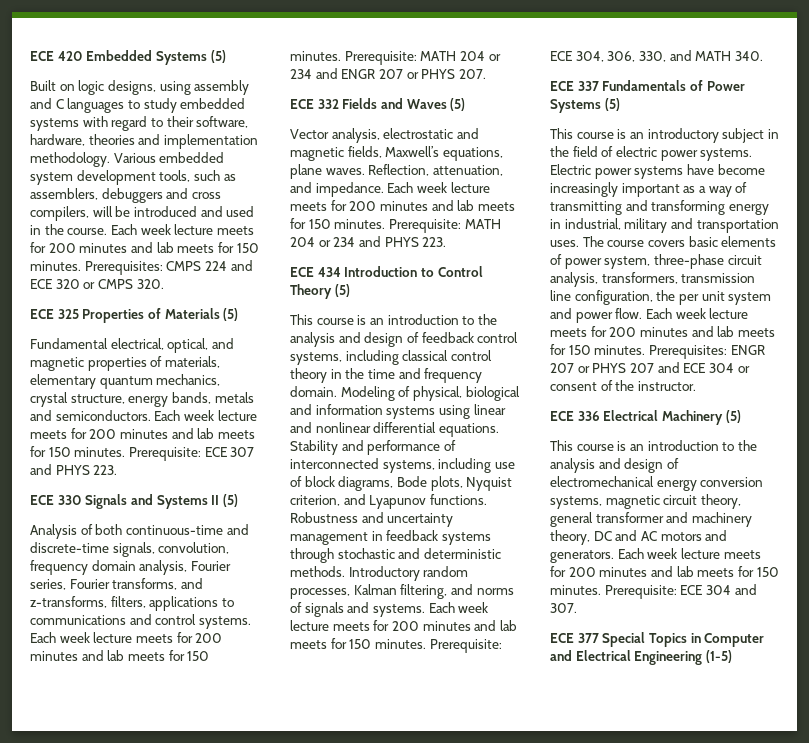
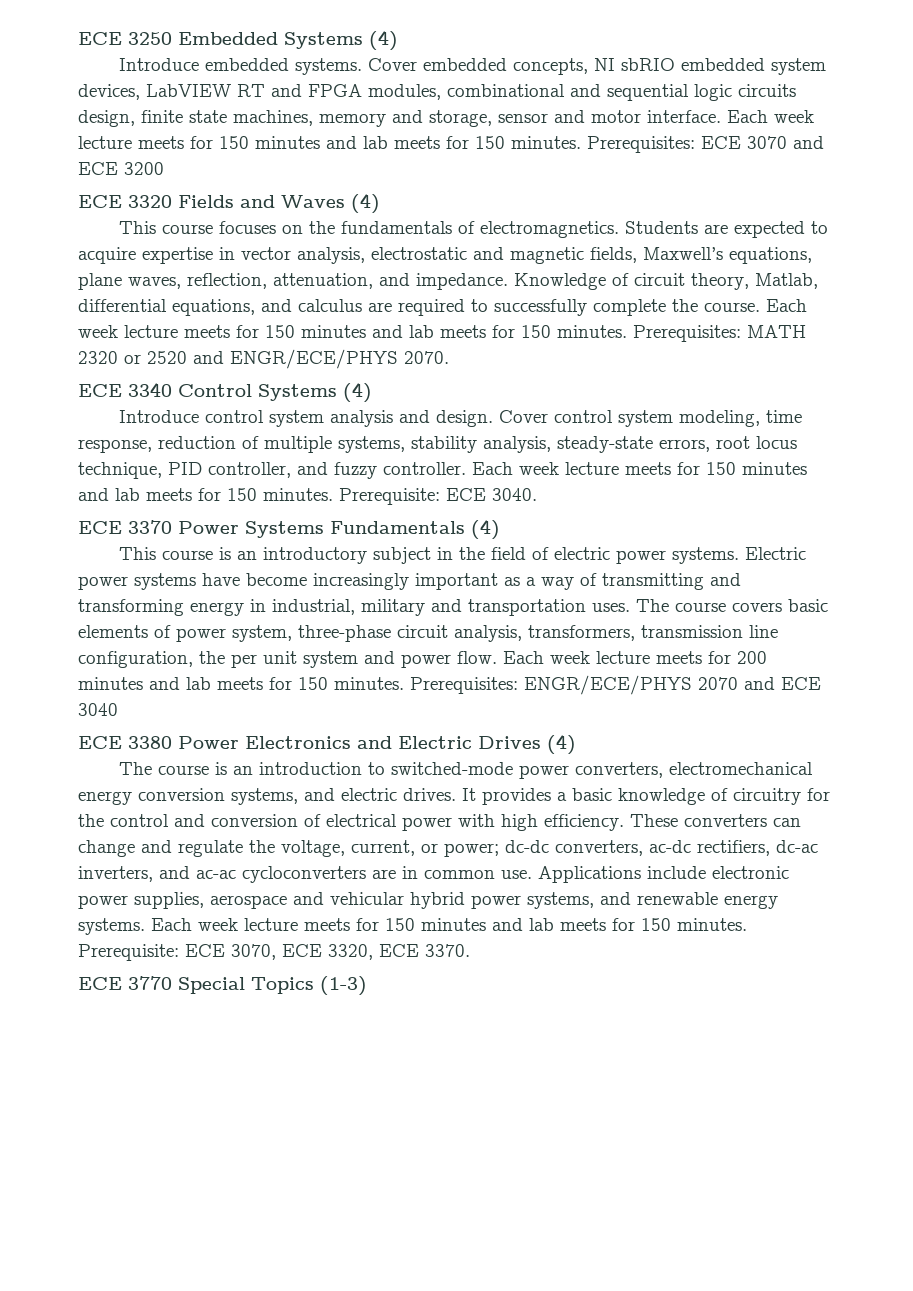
[30,51,83,61] ECE 420 -> [78,32,172,45] ECE 3250
[210,50,226,63] [30,80,250,95] [30,98,246,113] [30,116,249,131] [30,134,258,149] [30,152,225,167] [30,170,236,185] [30,188,221,203] [30,206,255,221] [30,224,254,235] [30,242,259,253] [30,260,253,275] [30,279,164,289] [30,308,239,323] [30,338,234,353] [30,356,220,371] [30,374,221,389] [30,392,254,407] [30,410,257,421] [30,428,255,439] [30,446,255,461] [30,464,118,475] [30,494,238,509] [30,524,249,539] [30,542,230,557] [30,560,231,575] [30,578,203,590] [30,596,234,611] [30,614,251,629] [30,632,223,643] [30,650,210,661] [290,51,501,65] [290,68,486,79] [290,98,466,111] [290,128,479,143] [290,146,503,161] [290,164,503,179] [290,182,490,197] [290,200,515,211] [290,218,501,233] [290,236,447,247] [290,266,483,277] [290,284,350,299] [290,314,497,325] [290,332,519,347] [290,350,492,365] [290,368,483,383] [290,386,520,401] [290,404,506,419] [290,422,499,437] [290,440,456,455] [290,458,515,473] [290,476,513,491] [290,494,487,509] [290,512,454,527] [290,530,491,545] [290,548,501,563] [290,566,469,581] [290,584,514,599] [290,602,489,617] [290,620,517,631] [290,638,502,653] [550,50,763,62] [550,80,745,91] [550,98,620,113] (5) // Built on logic designs, using assembly and C languages to study embedded systems with regard to their software, hardware, theories and implementation methodology. Various embedded system development tools, such as assemblers, debuggers and cross compilers, will be introduced and used in the course. Each week lecture meets for 200 minutes and lab meets for 150 minutes. Prerequisites: CMPS 224 and ECE 320 or CMPS 320. // ECE 325 Properties of Materials (5) // Fundamental electrical, optical, and magnetic properties of materials, elementary quantum mechanics, crystal structure, energy bands, metals and semiconductors. Each week lecture meets for 200 minutes and lab meets for 150 minutes. Prerequisite: ECE 307 and PHYS 223. // ECE 330 Signals and Systems II (5) // Analysis of both continuous-time and discrete-time signals, convolution, frequency domain analysis, Fourier series, Fourier transforms, and z-transforms, filters, applications to communications and control systems. Each week lecture meets for 200 minutes and lab meets for 150 minutes. Prerequisite: MATH 204 or 234 and ENGR 207 or PHYS 207. // ECE 332 Fields and Waves (5) // Vector analysis, electrostatic and magnetic fields, Maxwell’s equations, plane waves. Reflection, attenuation, and impedance. Each week lecture meets for 200 minutes and lab meets for 150 minutes. Prerequisite: MATH 204 or 234 and PHYS 223. // ECE 434 Introduction to Control Theory (5) // This course is an introduction to the analysis and design of feedback control systems, including classical control theory in the time and frequency domain. Modeling of physical, biological and information systems using linear and nonlinear differential equations. Stability and performance of interconnected systems, including use of block diagrams, Bode plots, Nyquist criterion, and Lyapunov functions. Robustness and uncertainty management in feedback systems through stochastic and deterministic methods. Introductory random processes, Kalman filtering, and norms of signals and systems. Each week lecture meets for 200 minutes and lab meets for 150 minutes. Prerequisite: ECE 304, 306, 330, and MATH 340. // ECE 337 Fundamentals of Power Systems (5) -> [369,30,398,51] [119,58,827,75] [78,84,796,101] [78,110,814,127] [78,136,824,153] [78,162,164,175] [78,193,380,214] [119,221,829,238] [78,247,812,264] [78,273,818,290] [78,299,807,316] [78,325,806,342] [78,349,449,369] [78,382,372,403] [119,410,803,427] [78,436,797,453] [78,462,807,479] [78,488,537,505] [78,519,500,540] (4) // Introduce embedded systems. Cover embedded concepts, NI sbRIO embedded system devices, LabVIEW RT and FPGA modules, combinational and sequential logic circuits design, finite state machines, memory and storage, sensor and motor interface. Each week lecture meets for 150 minutes and lab meets for 150 minutes. Prerequisites: ECE 3070 and ECE 3200 // ECE 3320 Fields and Waves (4) // This course focuses on the fundamentals of electromagnetics. Students are expected to acquire expertise in vector analysis, electrostatic and magnetic fields, Maxwell’s equations, plane waves, reflection, attenuation, and impedance. Knowledge of circuit theory, Matlab, differential equations, and calculus are required to successfully complete the course. Each week lecture meets for 150 minutes and lab meets for 150 minutes. Prerequisites: MATH 2320 or 2520 and ENGR/ECE/PHYS 2070. // ECE 3340 Control Systems (4) // Introduce control system analysis and design. Cover control system modeling, time response, reduction of multiple systems, stability analysis, steady-state errors, root locus technique, PID controller, and fuzzy controller. Each week lecture meets for 150 minutes and lab meets for 150 minutes. Prerequisite: ECE 3040. // ECE 3370 Power Systems Fundamentals (4)
[730,345,765,355] [550,362,750,373] [550,380,696,391] [550,410,741,425] [550,440,757,451] [550,458,679,473] [550,476,764,491] [550,494,741,509] [550,512,752,527] [550,530,728,545] [550,548,761,563] [550,566,779,577] [550,584,757,599] [550,603,577,613] [550,633,599,643] ENGR 207 or PHYS 207 and ECE 304 or consent of the instructor. // ECE 336 Electrical Machinery (5) // This course is an introduction to the analysis and design of electromechanical energy conversion systems, magnetic circuit theory, general transformer and machinery theory, DC and AC motors and generators. Each week lecture meets for 200 minutes and lab meets for 150 minutes. Prerequisite: ECE 304 and 307. // ECE 377 -> [524,675,821,695] [78,703,118,716] [78,734,576,755] [119,762,814,779] [78,788,830,805] [78,814,801,831] [78,840,818,857] [78,866,789,883] [78,892,778,909] [78,918,747,935] [78,944,470,961] [78,976,172,990] ENGR/ECE/PHYS 2070 and ECE 3040 // ECE 3380 Power Electronics and Electric Drives (4) // The course is an introduction to switched-mode power converters, electromechanical energy conversion systems, and electric drives. It provides a basic knowledge of circuitry for the control and conversion of electrical power with high efficiency. These converters can change and regulate the voltage, current, or power; dc-dc converters, ac-dc rectifiers, dc-ac inverters, and ac-ac cycloconverters are in common use. Applications include electronic power supplies, aerospace and vehicular hybrid power systems, and renewable energy systems. Each week lecture meets for 150 minutes and lab meets for 150 minutes. Prerequisite: ECE 3070, ECE 3320, ECE 3370. // ECE 3770
[690,633,765,647] [550,650,732,665] in Computer and Electrical Engineering (1-5) -> [320,976,367,996] (1-3)

